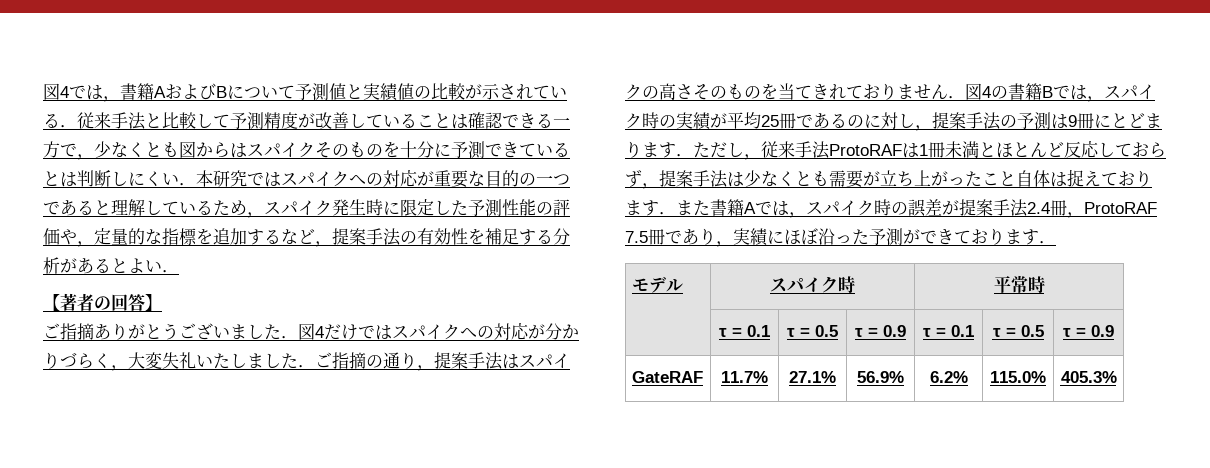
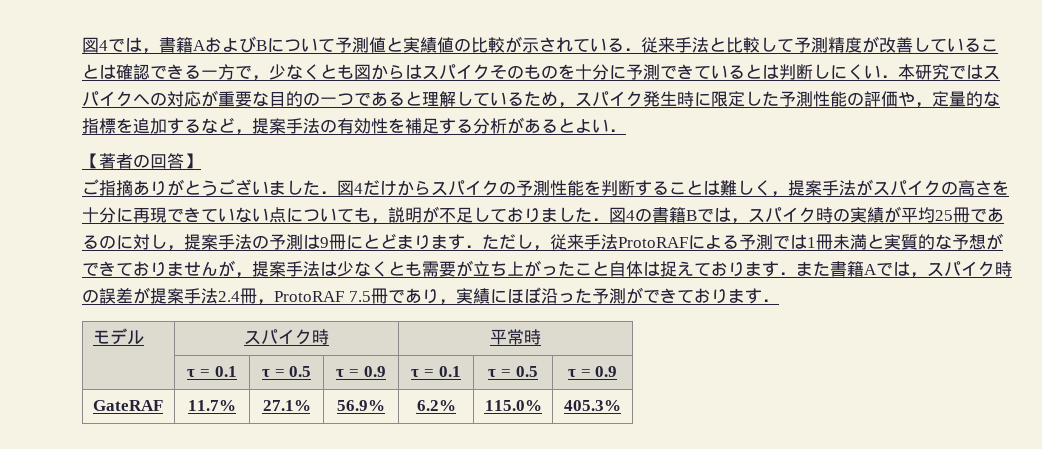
[358,323,579,340] [43,352,519,371] ではスパイクへの対応が分かりづらく，大変失礼いたしました．ご指摘の通り，提案手法は -> [397,179,873,197] からスパイクの予測性能を判断することは難しく，提案手法が
[693,83,948,100] そのものを当てきれておりません -> [992,180,1009,195] [82,206,592,224] を十分に再現できていない点についても，説明が不足しておりました
(902, 150) none -> [688,234,790,250] による予測で
[996,141,1166,158] [625,170,642,187] ほとんど反応しておらず -> [884,233,1003,250] [82,260,235,277] 実質的な予想ができておりませんが

